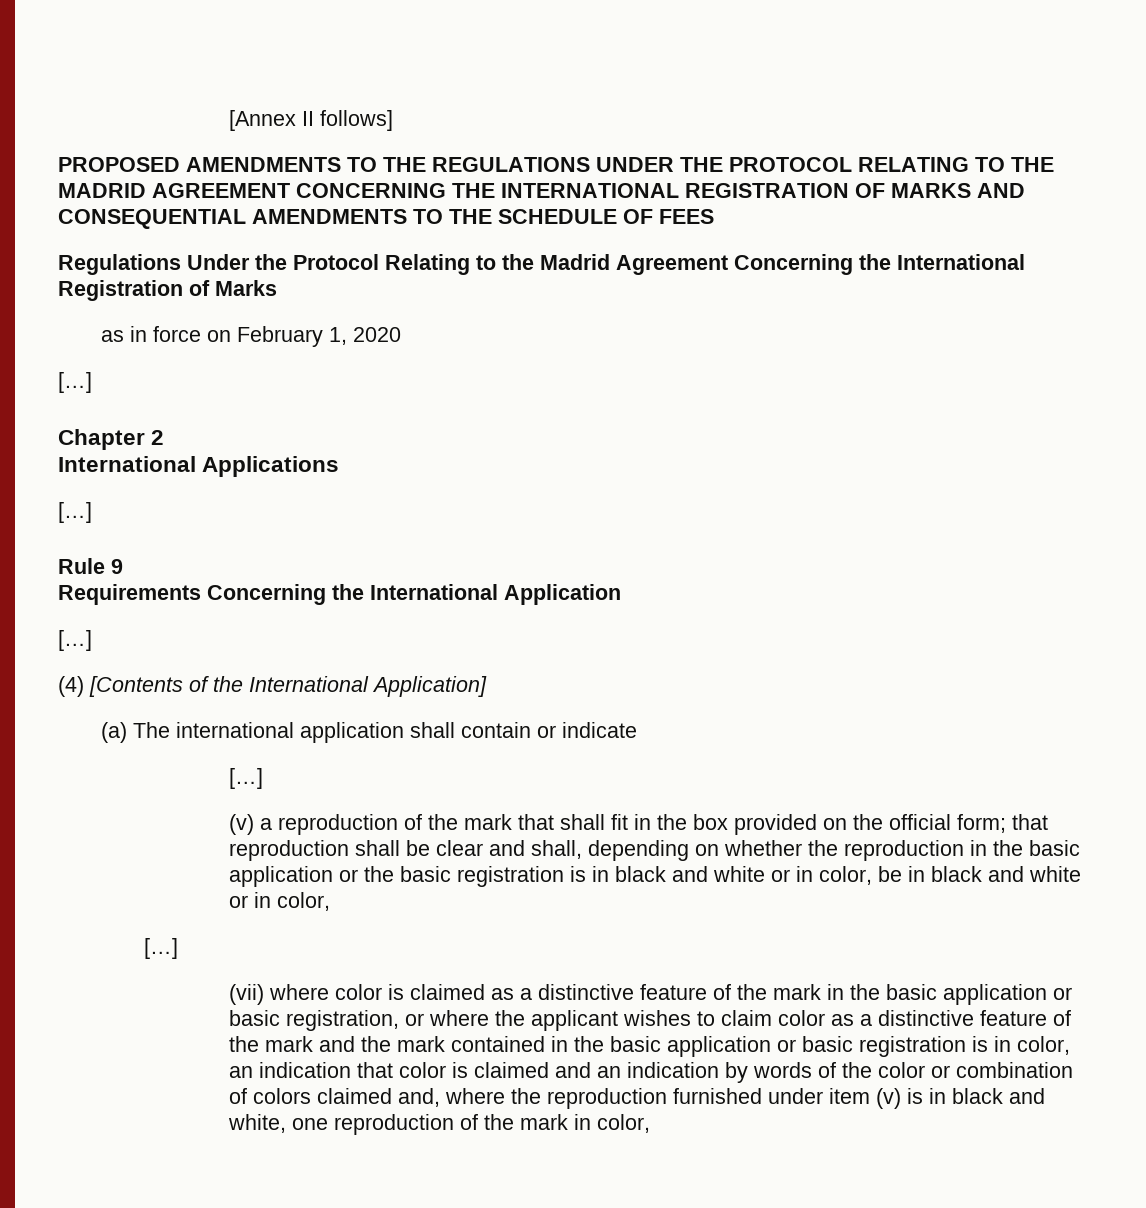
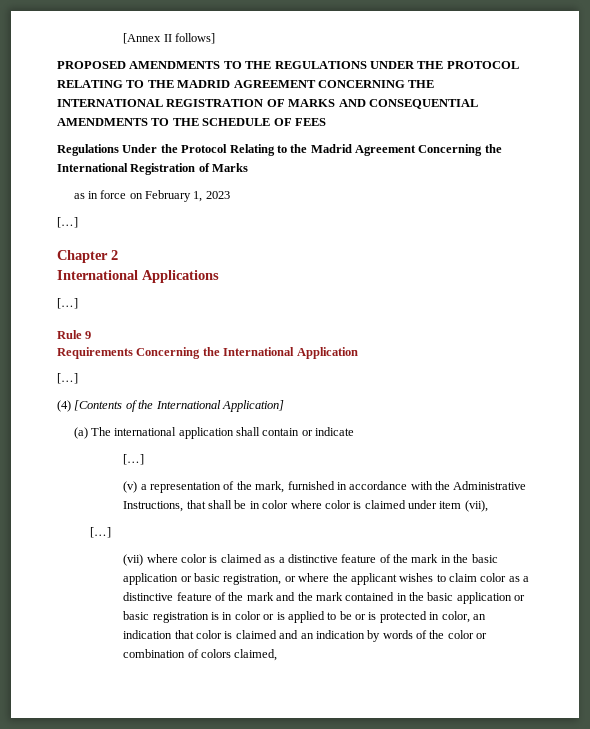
[352,327,401,342] 2020 -> [205,191,230,199] 2023
[278,814,1049,835] [229,840,1081,861] [229,866,1082,887] [229,892,331,911] reproduction of the mark that shall fit in the box provided on the official form; that reproduction shall be clear and shall, depending on whether the reproduction in the basic application or the basic registration is in black and white or in color, be in black and white or in color, -> [150,481,527,493] [123,500,488,512] representation of the mark, furnished in accordance with the Administrative Instructions, that shall be in color where color is claimed under item (vii),
(1012, 1044) none -> [234,611,440,623] color or is applied to be or is protected in
[317,1088,1046,1109] [228,1114,651,1135] claimed and, where the reproduction furnished under item (v) is in black and white, one reproduction of the mark in color, -> [234,649,278,661] claimed,

